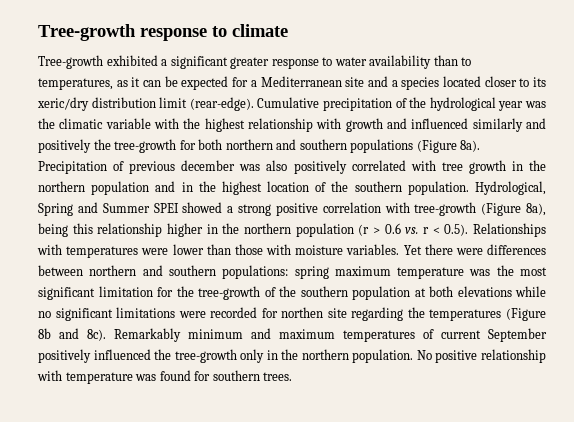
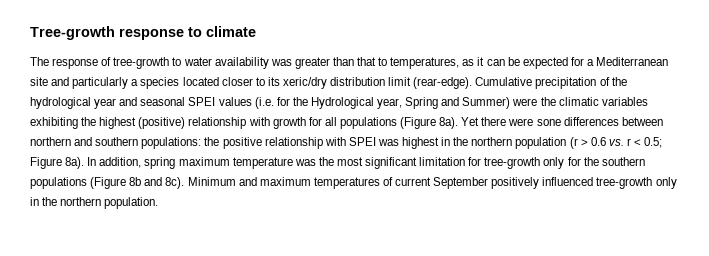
[38,55,458,69] Tree-growth exhibited a significant greater response to water availability than -> [30,57,377,69] The response of tree-growth to water availability was greater than that
(388, 81) none -> [72,77,129,89] particularly
[525,101,547,108] [38,118,245,132] was the climatic variable with the highest -> [119,97,648,109] [30,117,186,129] and seasonal SPEI values (i.e. for the Hydrological year, Spring and Summer) were the climatic variables exhibiting the highest (positive)
[386,118,546,132] [38,139,481,153] [38,160,546,174] [38,181,546,195] [38,202,546,216] [38,223,203,237] and influenced similarly and positively the tree-growth for both northern and southern populations (Figure 8a). Precipitation of previous december was also positively correlated with tree growth in the northern population and in the highest location of the southern population. Hydrological, Spring and Summer SPEI showed a strong positive correlation with tree-growth (Figure 8a), being this relationship higher -> [308,117,663,129] [30,137,440,149] for all populations (Figure 8a). Yet there were sone differences between northern and southern populations: the positive relationship with SPEI was highest
[444,223,547,237] [37,244,546,258] [38,265,289,279] 0.5). Relationships with temperatures were lower than those with moisture variables. Yet there were differences between northern and southern populations: -> [644,137,663,148] [30,157,142,169] 0.5; Figure 8a). In addition,
[176,286,546,300] [38,307,502,321] the tree-growth of the southern population at both elevations while no significant limitations were recorded for northen site regarding the temperatures -> [484,157,645,169] [30,177,87,189] tree-growth only for the southern populations
[114,328,243,342] Remarkably minimum -> [187,177,236,186] Minimum
[154,349,172,360] the -> (594, 181) none
[416,349,546,363] [37,370,293,384] No positive relationship with temperature was found for southern trees. -> (159, 203) none

